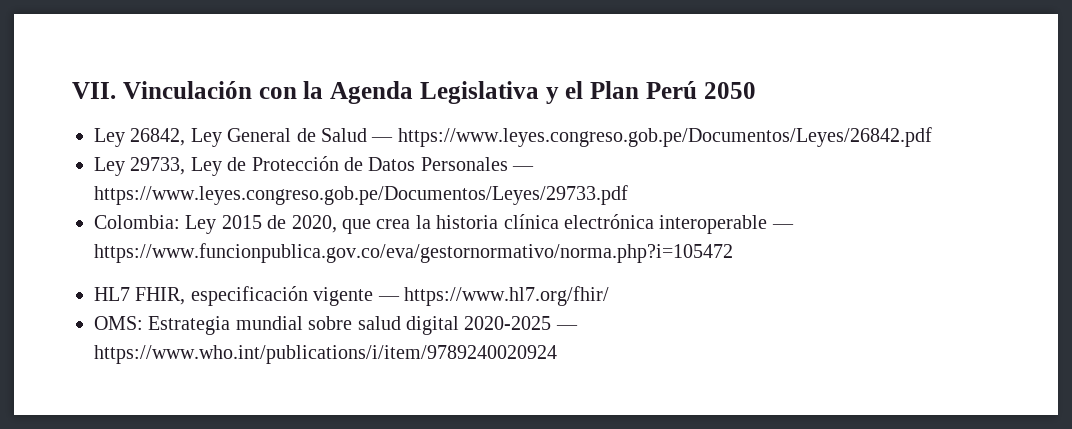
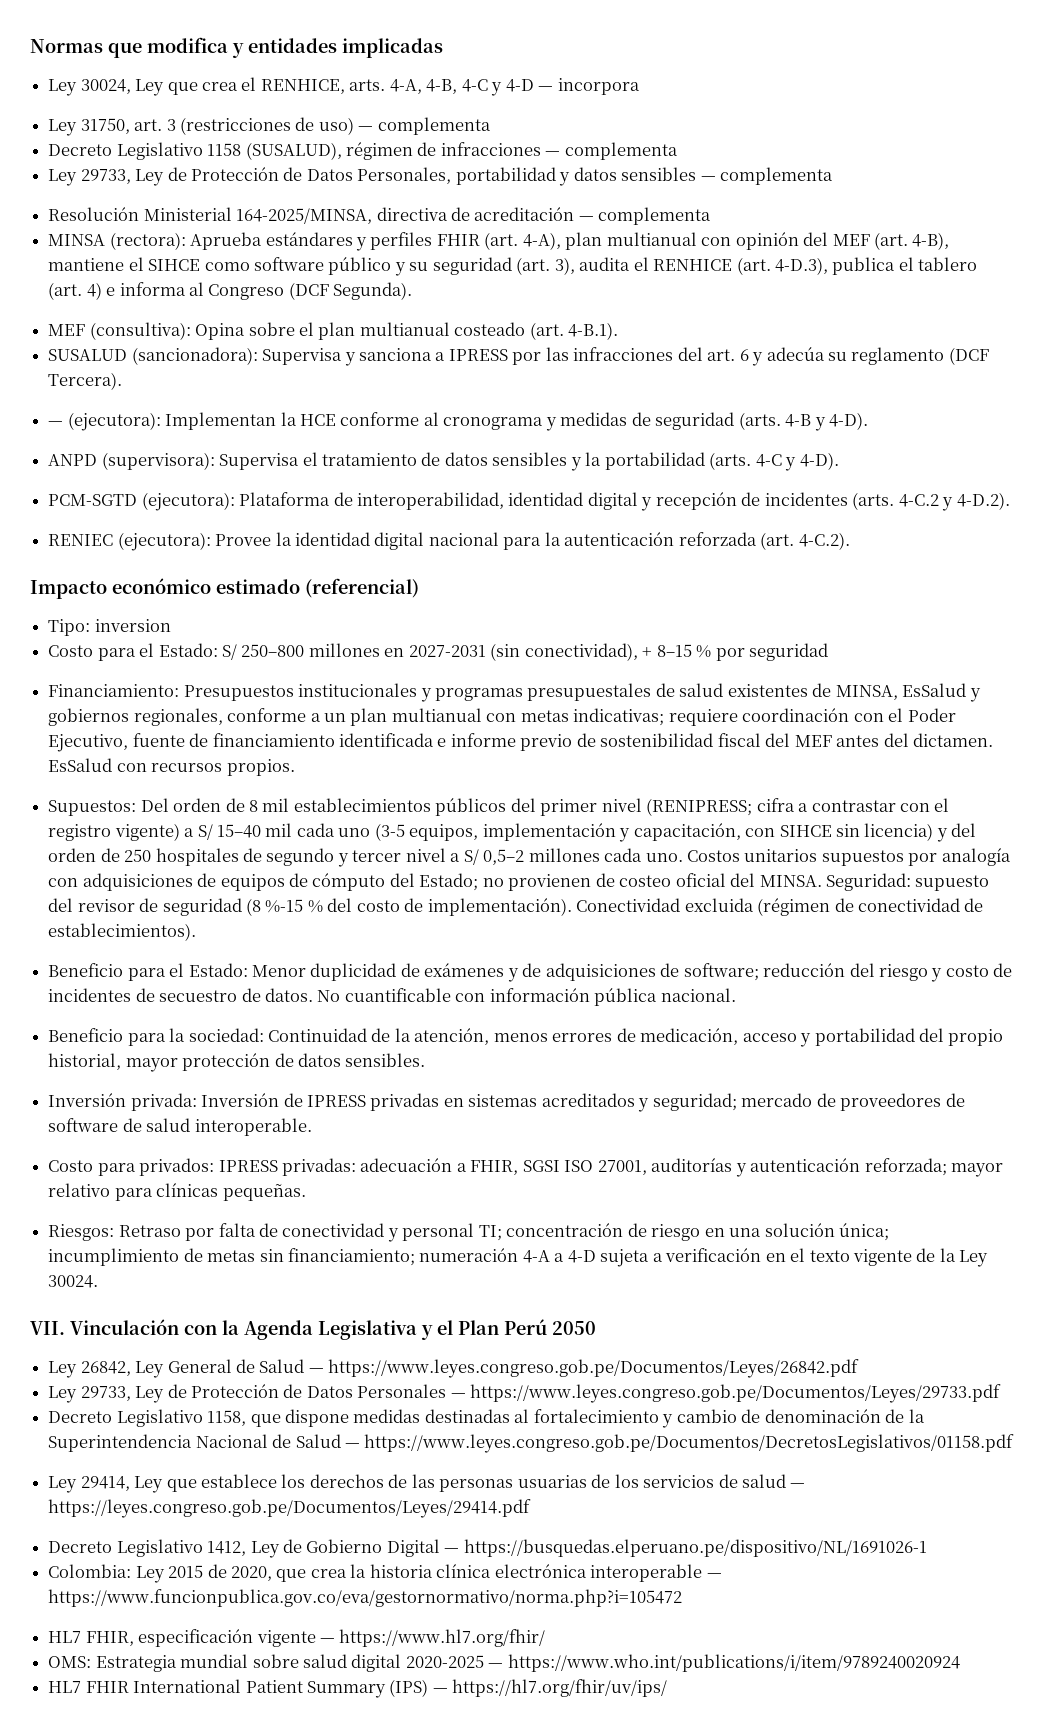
(72, 90) none -> [30,37,443,58] [48,77,640,96] [48,117,491,136] [48,142,678,160] [48,167,834,186] [48,207,712,225] [48,232,950,251] [48,257,978,276] [48,282,413,300] [48,322,619,340] [48,347,989,366] [48,372,123,390] [48,412,868,431] [48,452,839,471] [48,492,1010,511] [48,532,850,551] [30,578,419,599] [48,619,171,636] [48,643,828,661] [48,683,981,702] [48,708,956,726] [48,733,993,752] [48,758,295,776] [48,798,950,816] [48,823,977,842] [48,848,1011,867] [48,873,990,891] [48,898,984,916] [48,923,197,941] [48,963,1013,982] [48,988,736,1006] [48,1028,1004,1047] [48,1053,426,1072] [48,1093,965,1112] [48,1118,312,1136] [48,1158,1003,1177] [48,1183,306,1201] [48,1223,889,1242] [48,1248,989,1267] [48,1275,99,1288] Normas que modifica y entidades implicadas // Ley 30024, Ley que crea el RENHICE, arts. 4-A, 4-B, 4-C y 4-D — incorpora // Ley 31750, art. 3 (restricciones de uso) — complementa // Decreto Legislativo 1158 (SUSALUD), régimen de infracciones — complementa // Ley 29733, Ley de Protección de Datos Personales, portabilidad y datos sensibles — complementa // Resolución Ministerial 164-2025/MINSA, directiva de acreditación — complementa // MINSA (rectora): Aprueba estándares y perfiles FHIR (art. 4-A), plan multianual con opinión del MEF (art. 4-B), mantiene el SIHCE como software público y su seguridad (art. 3), audita el RENHICE (art. 4-D.3), publica el tablero (art. 4) e informa al Congreso (DCF Segunda). // MEF (consultiva): Opina sobre el plan multianual costeado (art. 4-B.1). // SUSALUD (sancionadora): Supervisa y sanciona a IPRESS por las infracciones del art. 6 y adecúa su reglamento (DCF Tercera). // — (ejecutora): Implementan la HCE conforme al cronograma y medidas de seguridad (arts. 4-B y 4-D). // ANPD (supervisora): Supervisa el tratamiento de datos sensibles y la portabilidad (arts. 4-C y 4-D). // PCM-SGTD (ejecutora): Plataforma de interoperabilidad, identidad digital y recepción de incidentes (arts. 4-C.2 y 4-D.2). // RENIEC (ejecutora): Provee la identidad digital nacional para la autenticación reforzada (art. 4-C.2). // Impacto económico estimado (referencial) // Tipo: inversion // Costo para el Estado: S/ 250–800 millones en 2027-2031 (sin conectividad), + 8–15 % por seguridad // Financiamiento: Presupuestos institucionales y programas presupuestales de salud existentes de MINSA, EsSalud y gobiernos regionales, conforme a un plan multianual con metas indicativas; requiere coordinación con el Poder Ejecutivo, fuente de financiamiento identificada e informe previo de sostenibilidad fiscal del MEF antes del dictamen. EsSalud con recursos propios. // Supuestos: Del orden de 8 mil establecimientos públicos del primer nivel (RENIPRESS; cifra a contrastar con el registro vigente) a S/ 15–40 mil cada uno (3-5 equipos, implementación y capacitación, con SIHCE sin licencia) y del orden de 250 hospitales de segundo y tercer nivel a S/ 0,5–2 millones cada uno. Costos unitarios supuestos por analogía con adquisiciones de equipos de cómputo del Estado; no provienen de costeo oficial del MINSA. Seguridad: supuesto del revisor de seguridad (8 %-15 % del costo de implementación). Conectividad excluida (régimen de conectividad de establecimientos). // Beneficio para el Estado: Menor duplicidad de exámenes y de adquisiciones de software; reducción del riesgo y costo de incidentes de secuestro de datos. No cuantificable con información pública nacional. // Beneficio para la sociedad: Continuidad de la atención, menos errores de medicación, acceso y portabilidad del propio historial, mayor protección de datos sensibles. // Inversión privada: Inversión de IPRESS privadas en sistemas acreditados y seguridad; mercado de proveedores de software de salud interoperable. // Costo para privados: IPRESS privadas: adecuación a FHIR, SGSI ISO 27001, auditorías y autenticación reforzada; mayor relativo para clínicas pequeñas. // Riesgos: Retraso por falta de conectividad y personal TI; concentración de riesgo en una solución única; incumplimiento de metas sin financiamiento; numeración 4-A a 4-D sujeta a verificación en el texto vigente de la Ley 30024. //
(628, 195) none -> [48,1409,925,1428] [48,1434,1015,1453] [48,1474,806,1493] [48,1499,532,1518] [48,1539,927,1558] // Decreto Legislativo 1158, que dispone medidas destinadas al fortalecimiento y cambio de denominación de la Superintendencia Nacional de Salud — https://www.leyes.congreso.gob.pe/Documentos/DecretosLegislativos/01158.pdf // Ley 29414, Ley que establece los derechos de las personas usuarias de los servicios de salud — https://leyes.congreso.gob.pe/Documentos/Leyes/29414.pdf // Decreto Legislativo 1412, Ley de Gobierno Digital — https://busquedas.elperuano.pe/dispositivo/NL/1691026-1
(557, 354) none -> [48,1679,668,1698] // HL7 FHIR International Patient Summary (IPS) — https://hl7.org/fhir/uv/ips/

